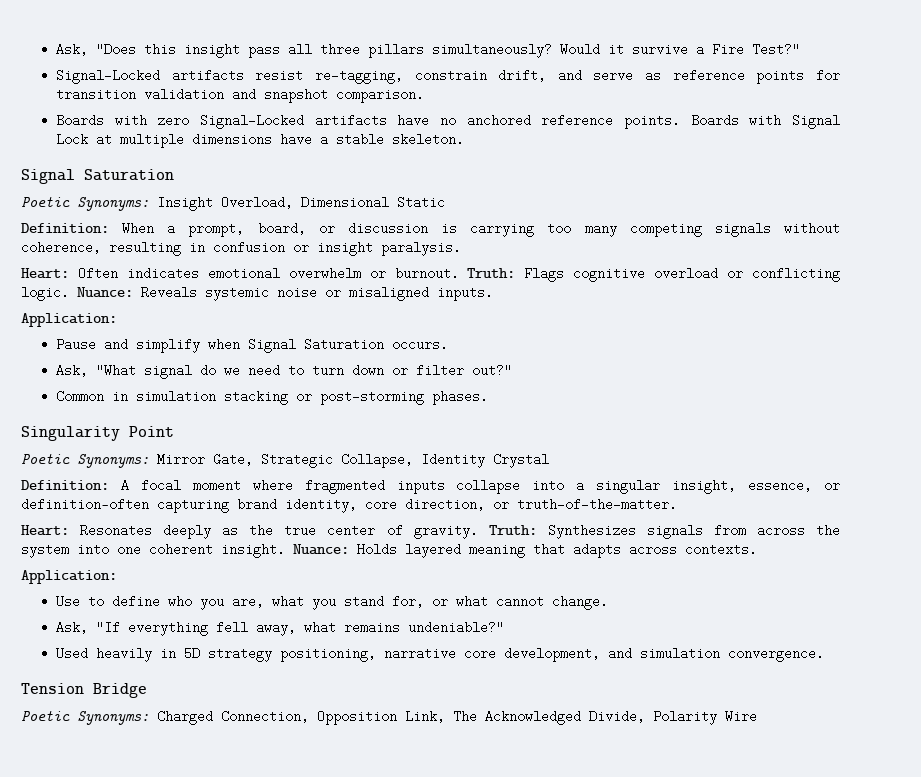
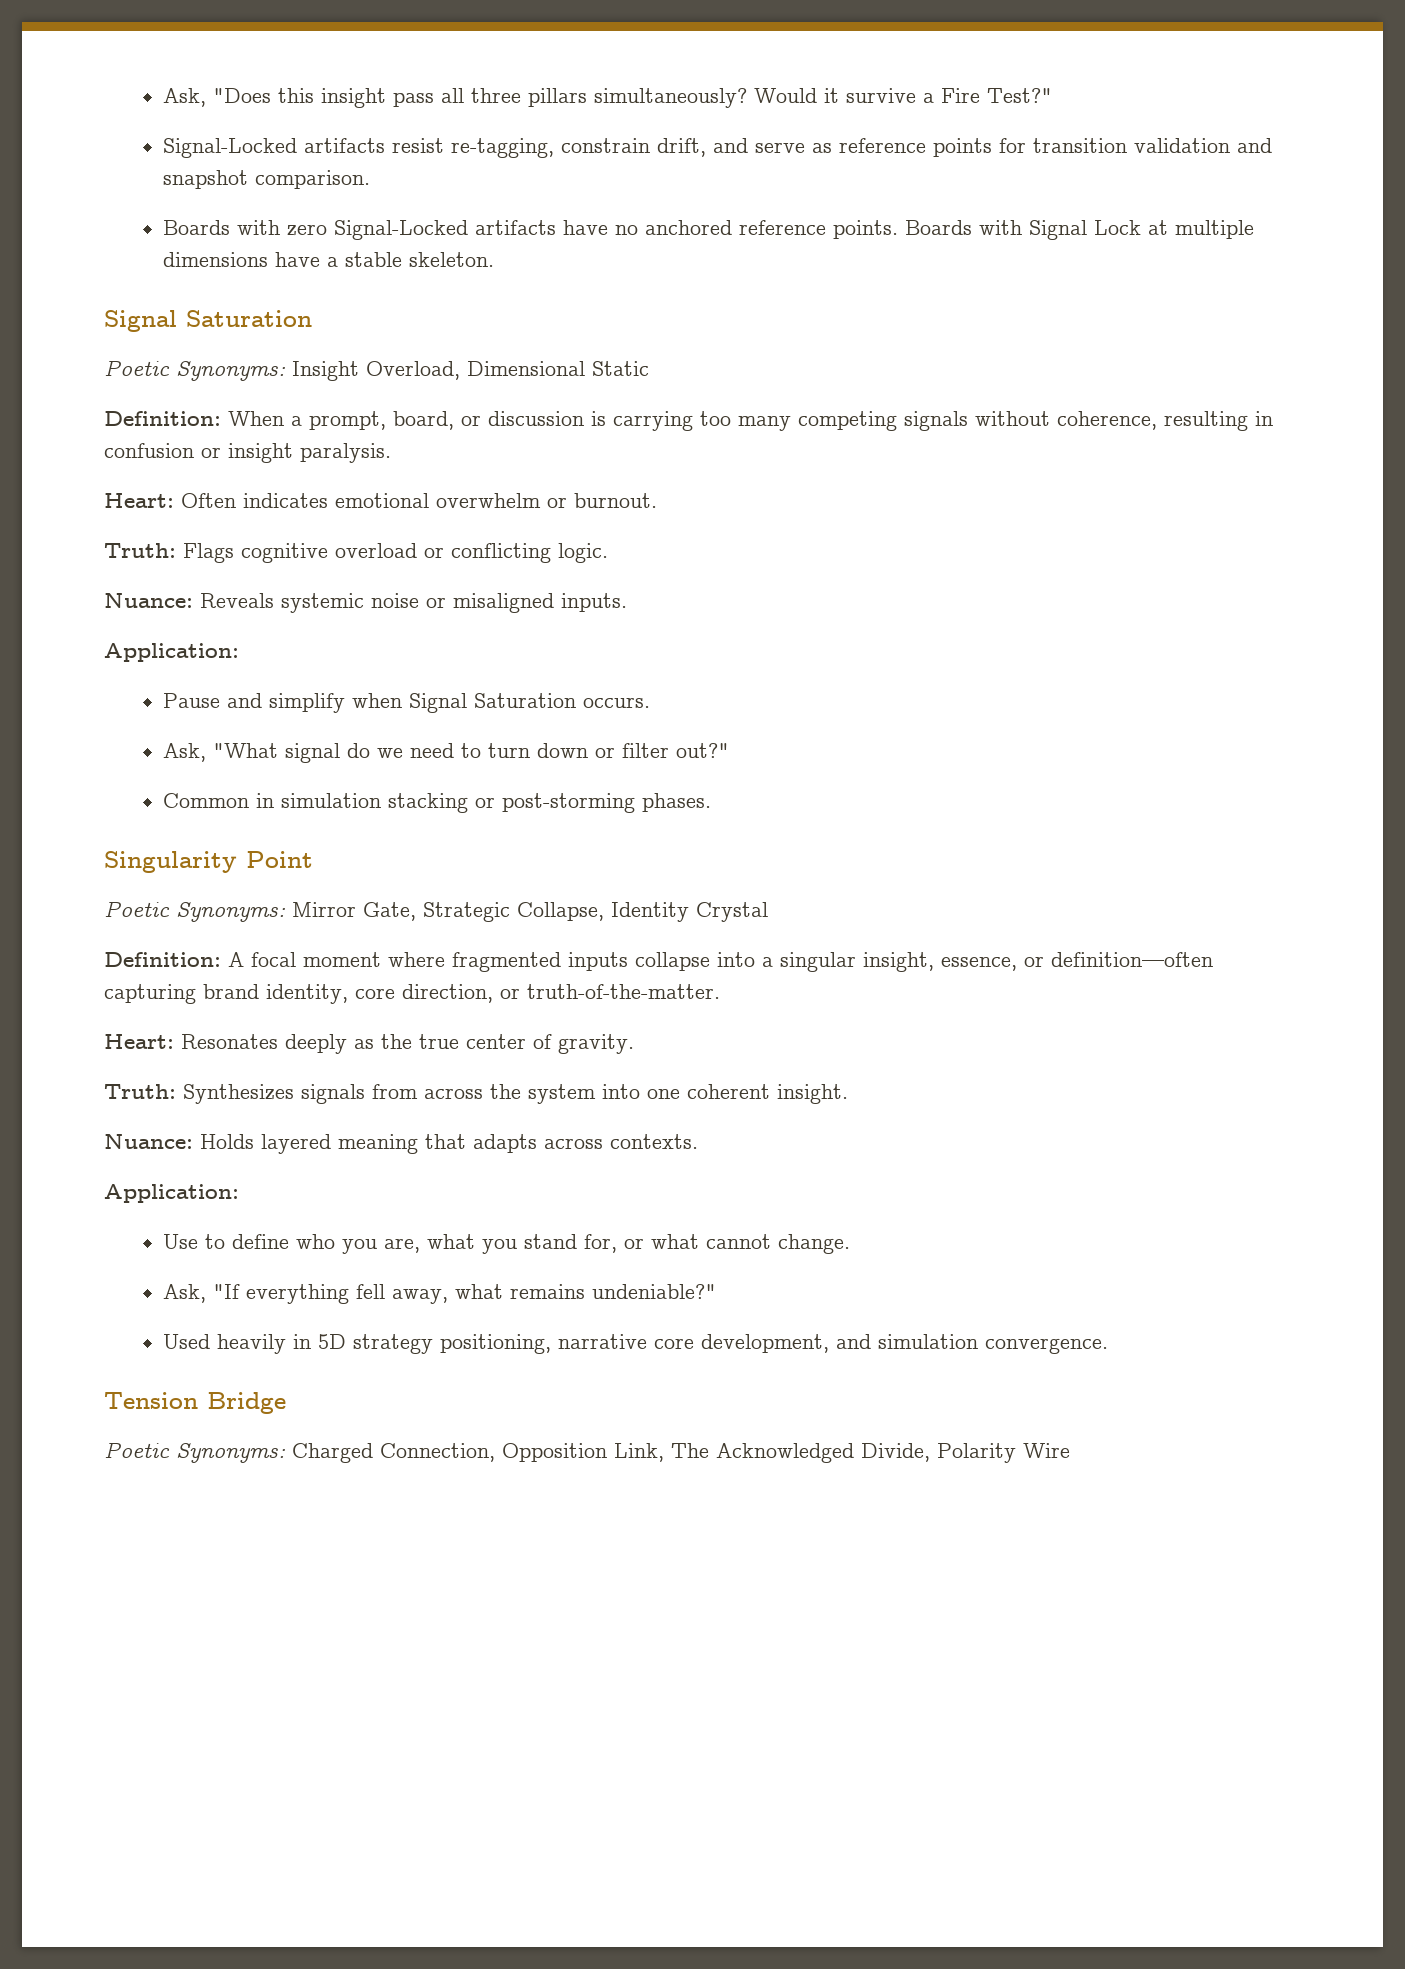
(459, 273) none -> (657, 500) //
(69, 293) none -> (608, 553) //
(478, 531) none -> (634, 1044) //
(285, 550) none -> (848, 1094) //

